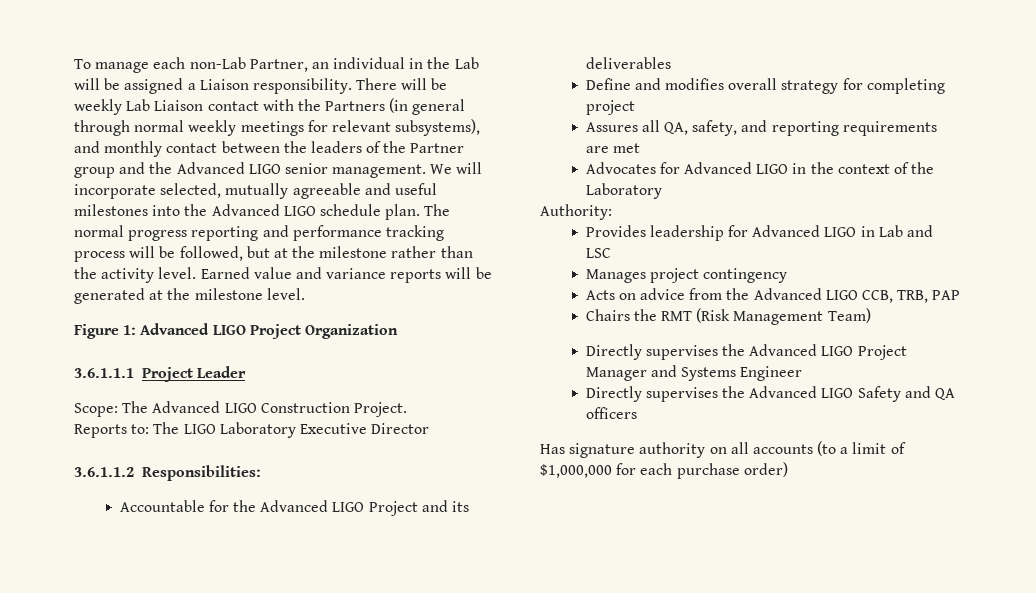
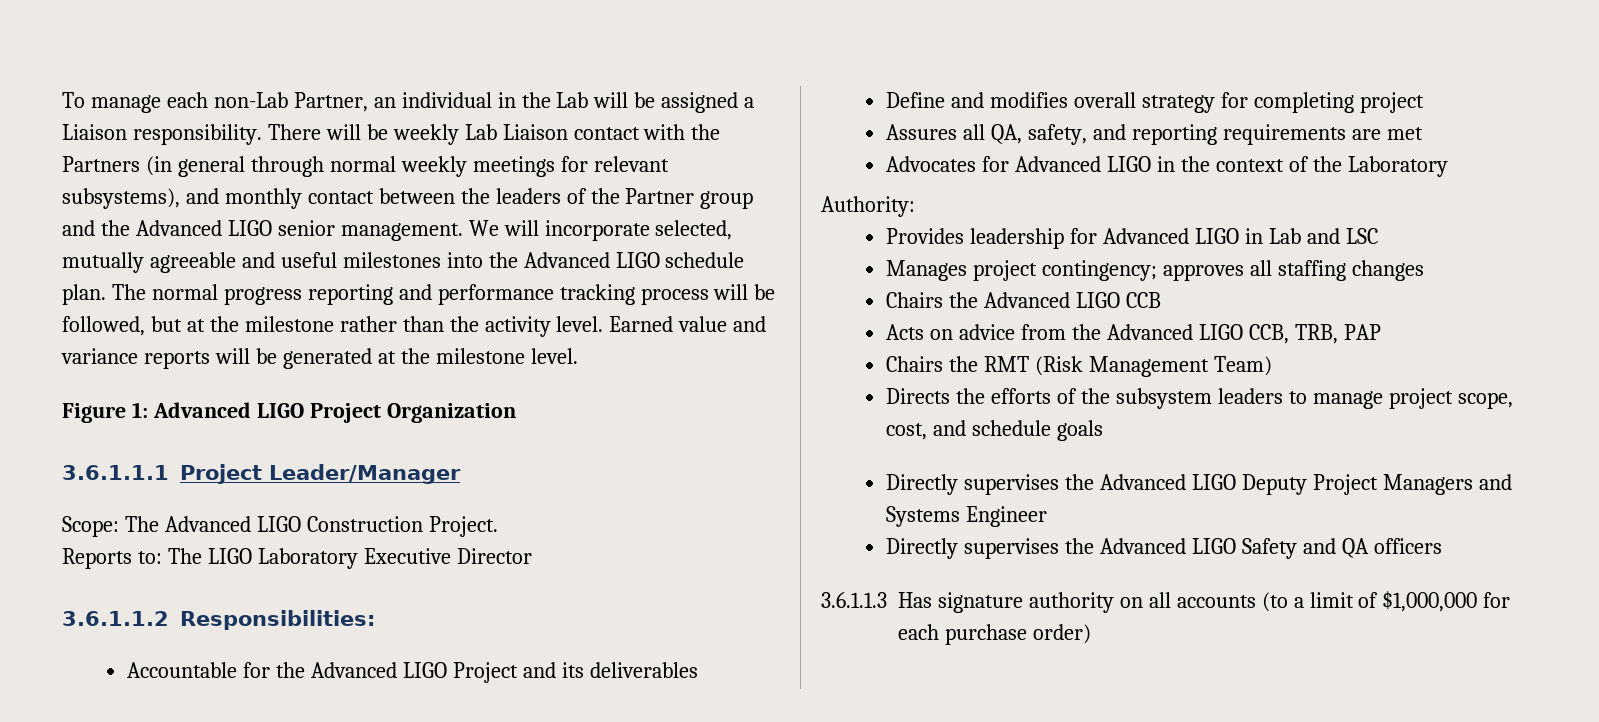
[196,366,246,378] Leader -> [269,464,461,484] Leader/Manager
[703,268,788,283] contingency -> [1042,260,1424,281] [886,292,1161,308] contingency; approves all staffing changes // Chairs the Advanced LIGO CCB
[585,344,907,360] [585,367,647,381] // Directly supervises the Advanced LIGO Project Manager -> [886,388,1513,409] [886,420,1104,441] [886,474,1473,495] // Directs the efforts of the subsystem leaders to manage project scope, cost, and schedule goals // Directly supervises the Advanced LIGO Deputy Project Managers
(637, 413) none -> [821,592,887,608] 3.6.1.1.3

